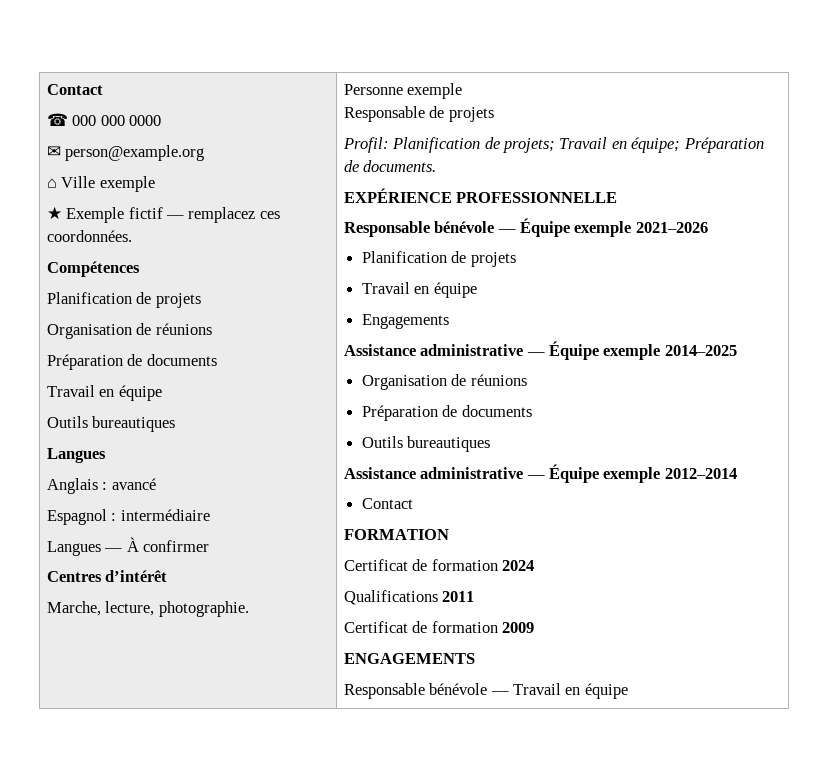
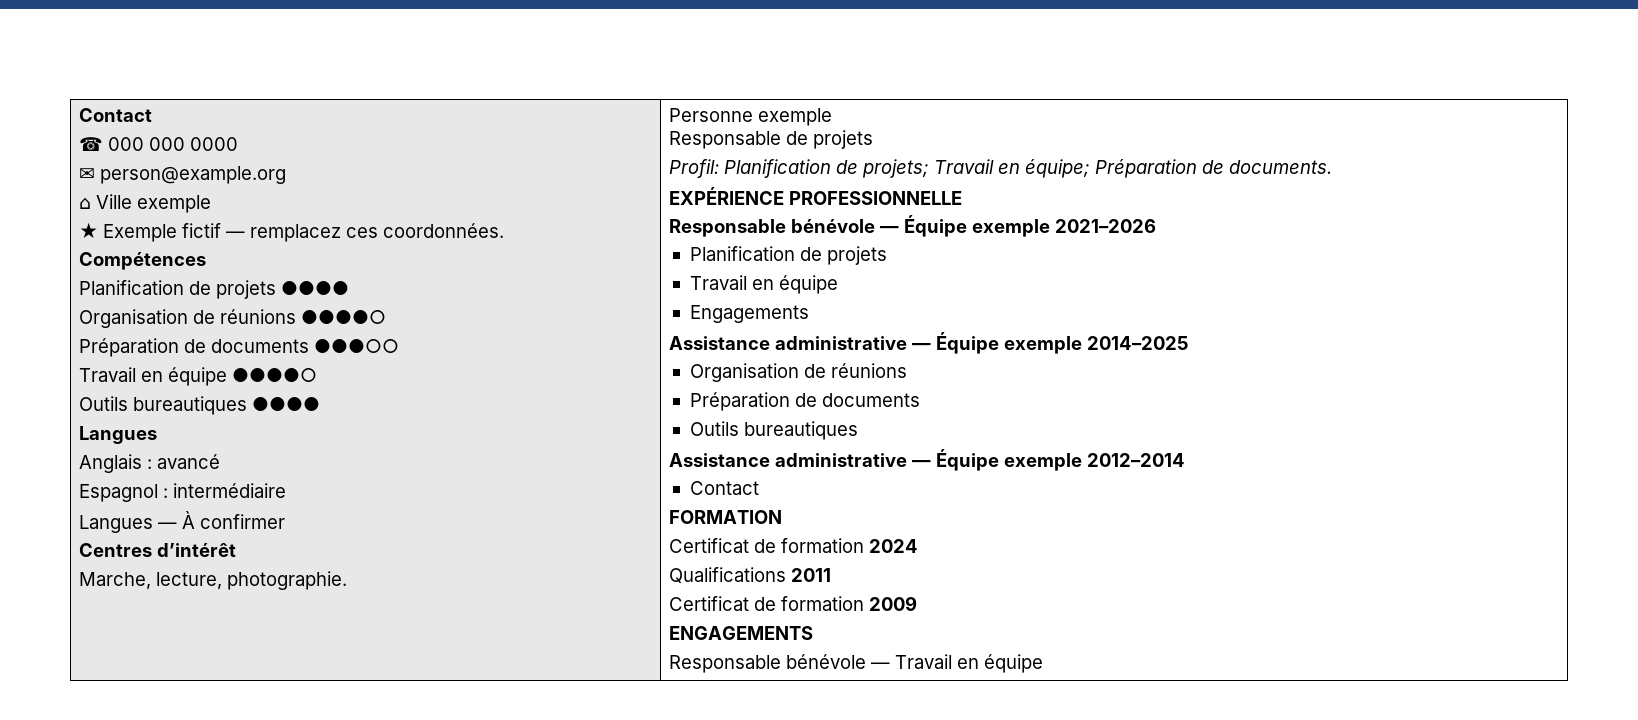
[46,323,212,339] [46,354,217,370] [46,385,162,401] [46,416,176,432] // Organisation de réunions // Préparation de documents // Travail en équipe // Outils bureautiques -> [281,281,350,295] [79,309,387,328] [79,338,400,357] [79,367,318,386] [79,396,321,415] ●●●● // Organisation de réunions ●●●●○ // Préparation de documents ●●●○○ // Travail en équipe ●●●●○ // Outils bureautiques ●●●●

